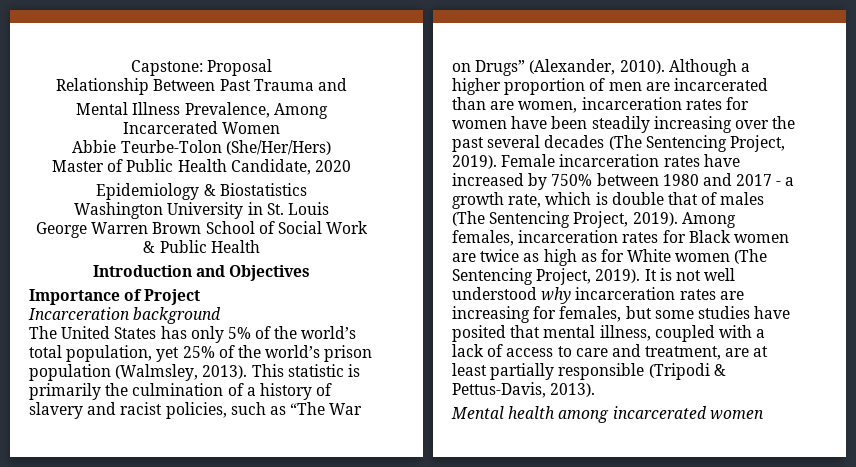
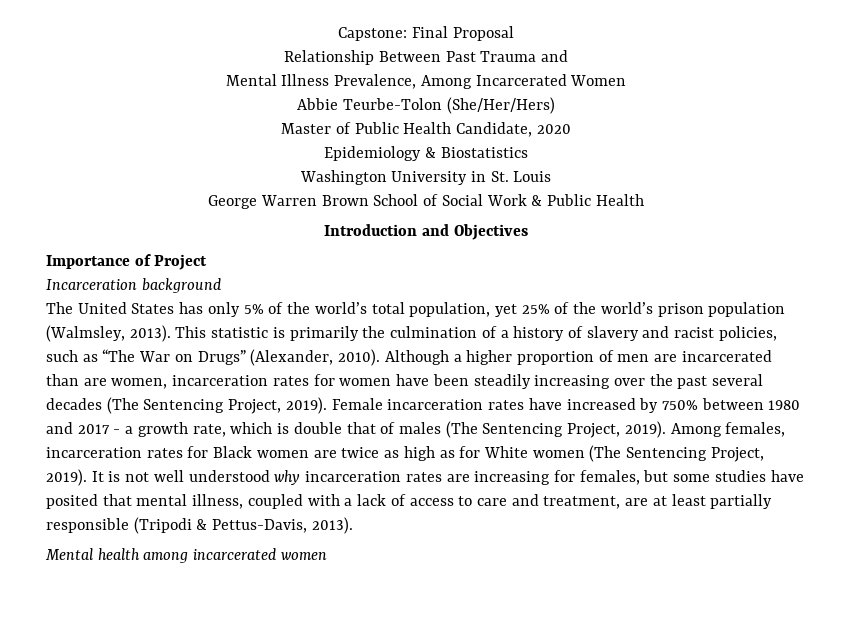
(203, 68) none -> [412,26,448,38] Final

